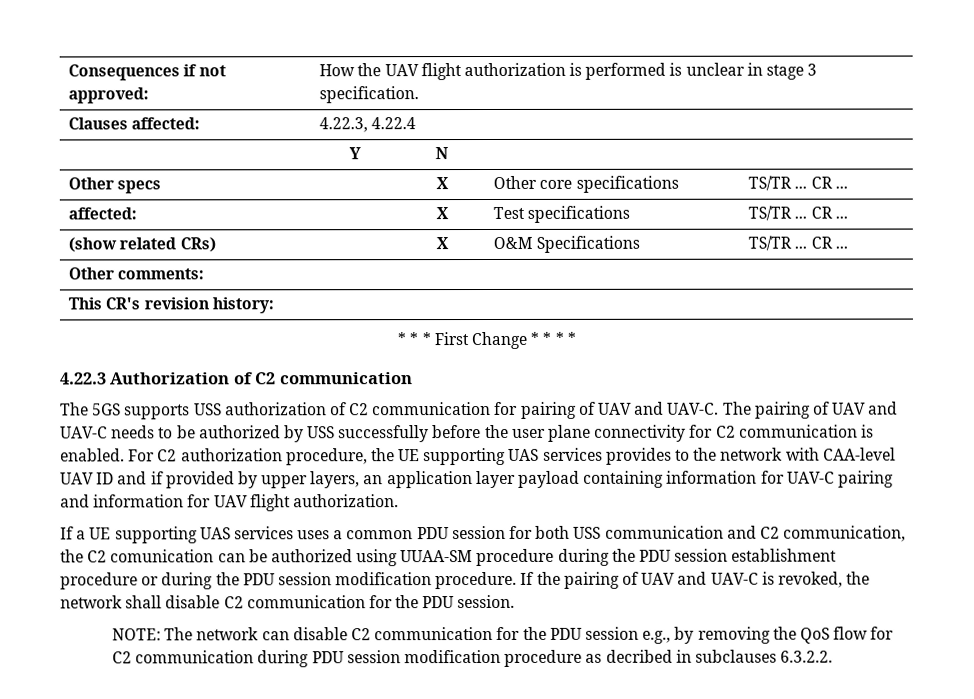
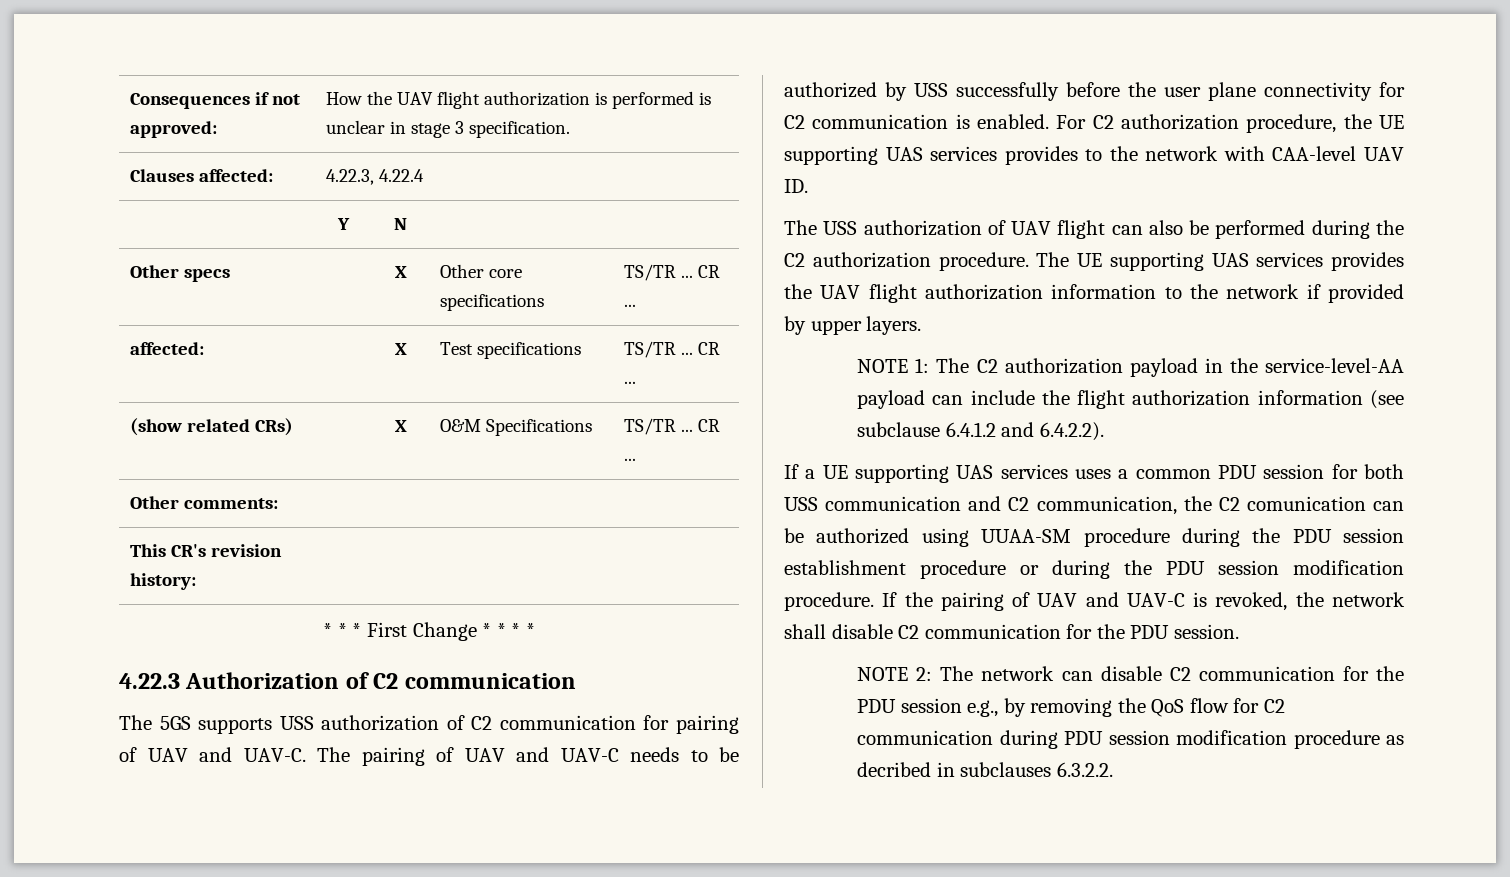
[96,470,894,489] [60,494,399,512] ID and if provided by upper layers, an application layer payload containing information for UAV-C pairing and information for UAV flight authorization. -> [784,179,808,193] [784,220,1404,239] [784,252,1404,271] [784,284,1404,303] [784,316,922,335] [857,358,1404,377] [857,390,1404,409] [857,422,1104,441] ID. // The USS authorization of UAV flight can also be performed during the C2 authorization procedure. The UE supporting UAS services provides the UAV flight authorization information to the network if provided by upper layers. // NOTE 1: The C2 authorization payload in the service-level-AA payload can include the flight authorization information (see subclause 6.4.1.2 and 6.4.2.2).
[112,628,162,641] NOTE: -> [857,667,933,681] NOTE 2:

